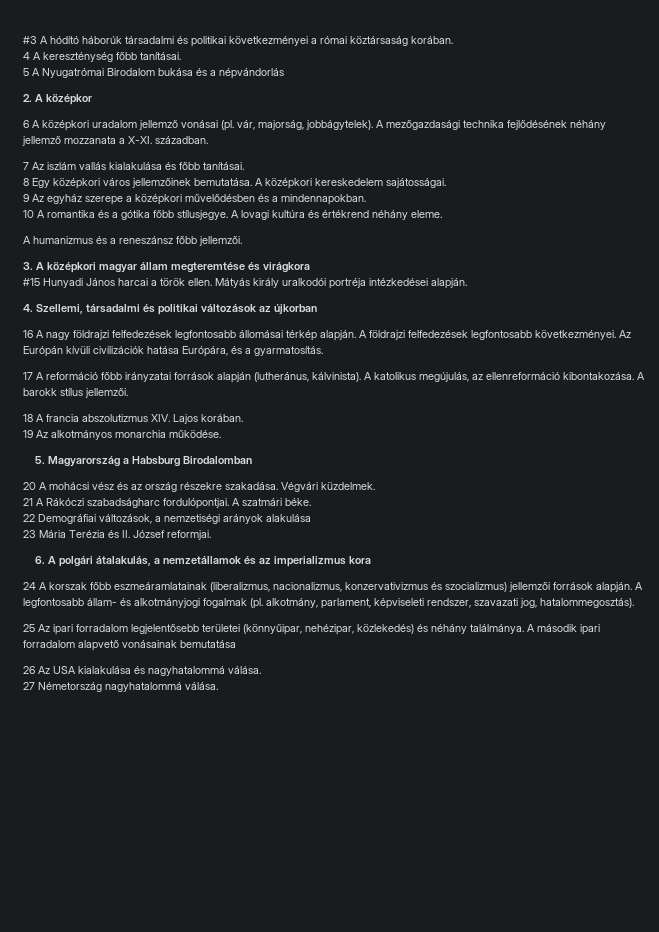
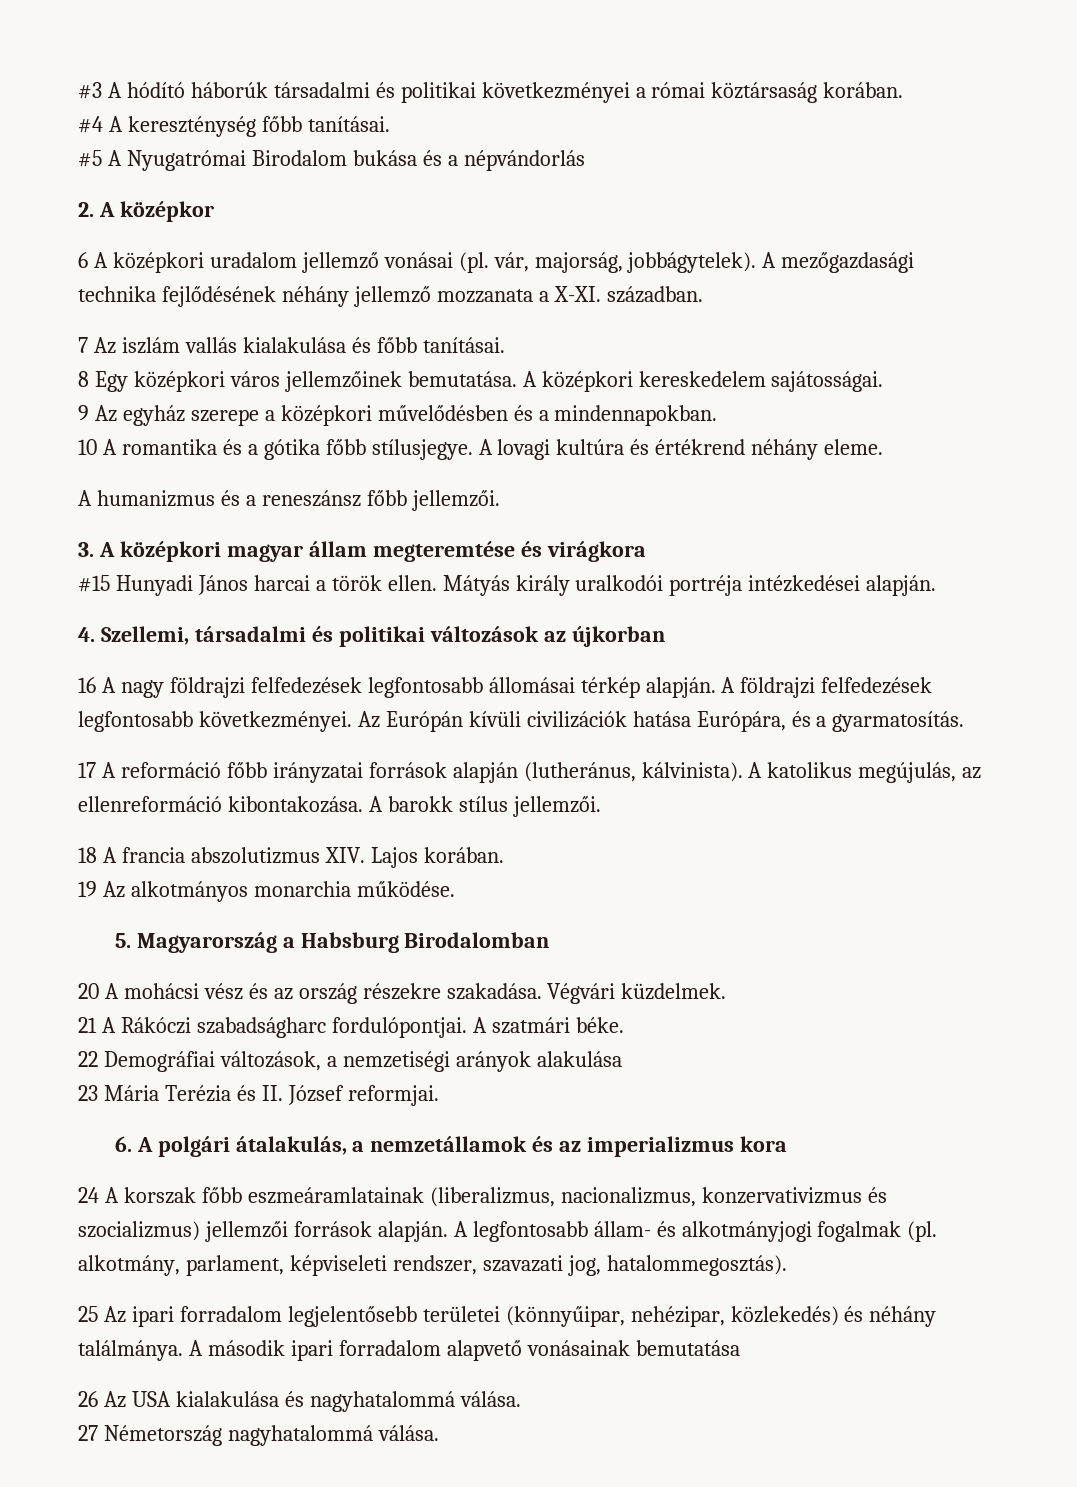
[23,52,30,60] 4 -> [78,116,103,133] #4
[23,68,29,76] 5 -> [78,150,102,167] #5

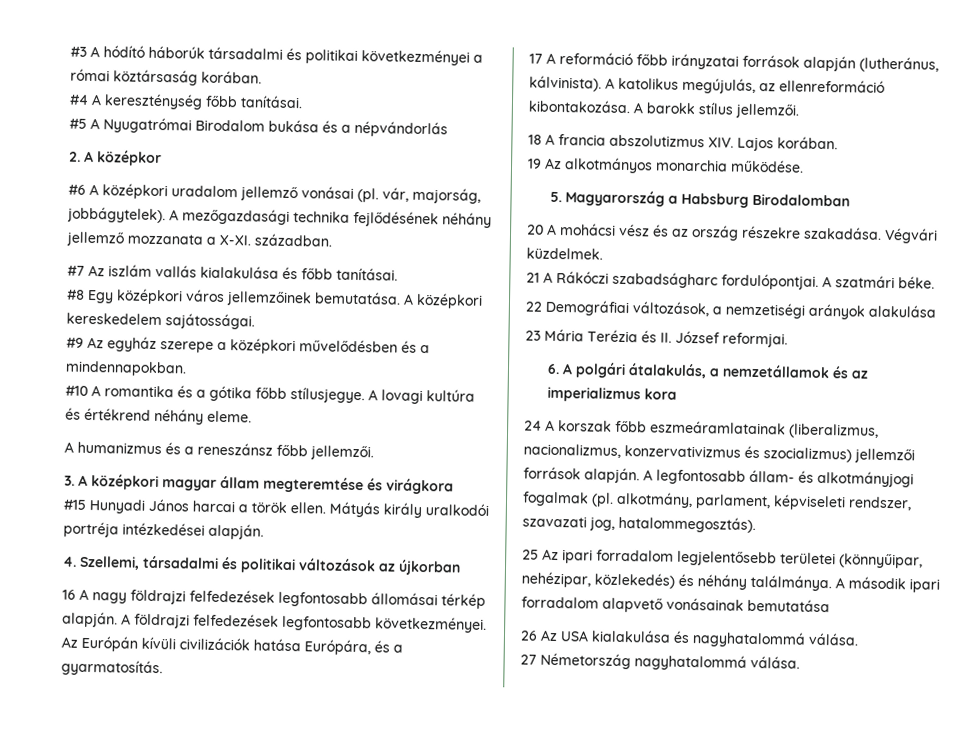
[78,252,88,268] 6 -> [68,184,86,195] #6
[78,337,88,353] 7 -> [67,265,85,276] #7
[78,371,89,387] 8 -> [66,289,85,300] #8
[78,405,89,421] 9 -> [66,337,84,348] #9
[78,439,97,455] 10 -> [65,385,88,396] #10

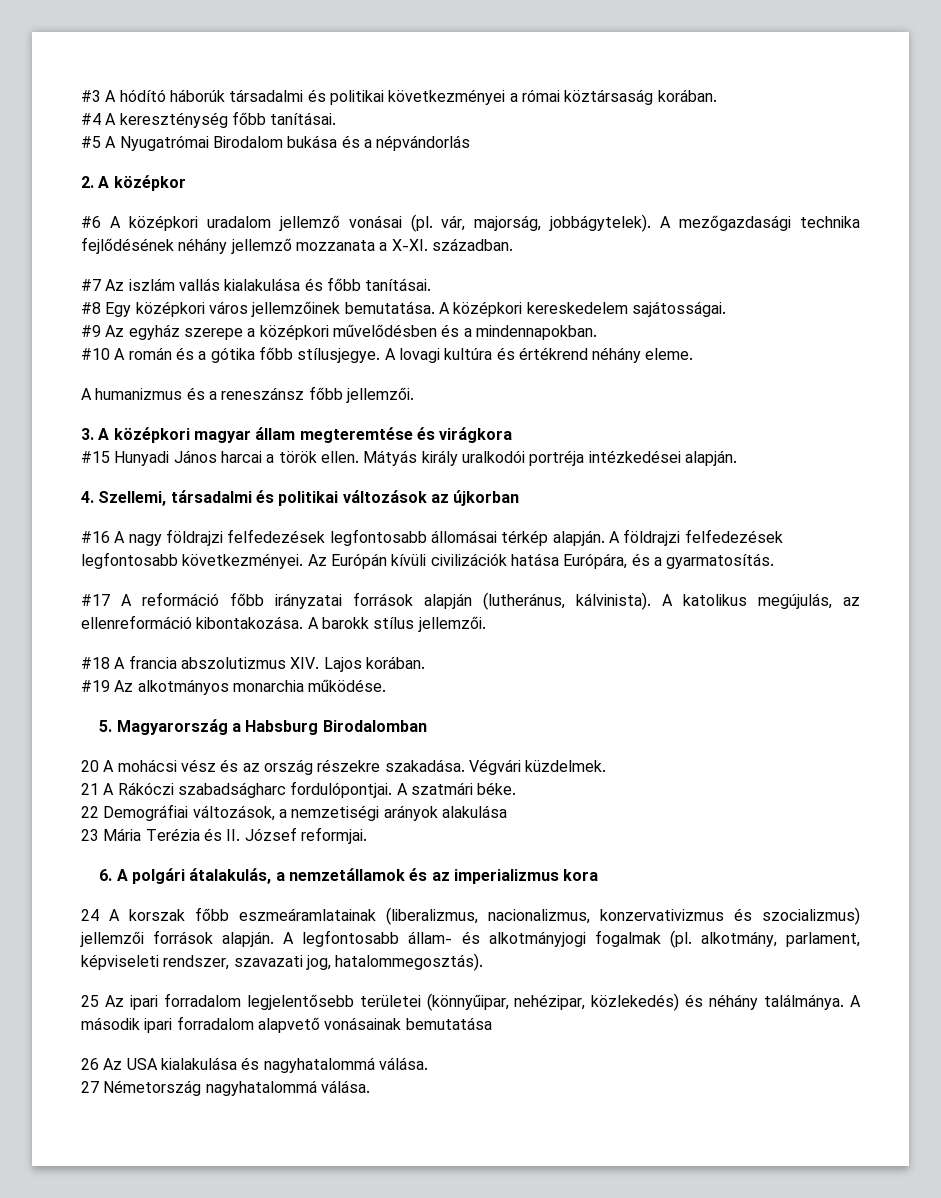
[104,385,174,398] romantika -> [128,347,172,360] román
[62,589,76,600] 16 -> [81,531,110,543] #16
[529,53,543,64] 17 -> [81,594,110,606] #17
[528,134,542,145] 18 -> [81,657,110,669] #18
[527,158,542,169] 19 -> [81,680,110,692] #19

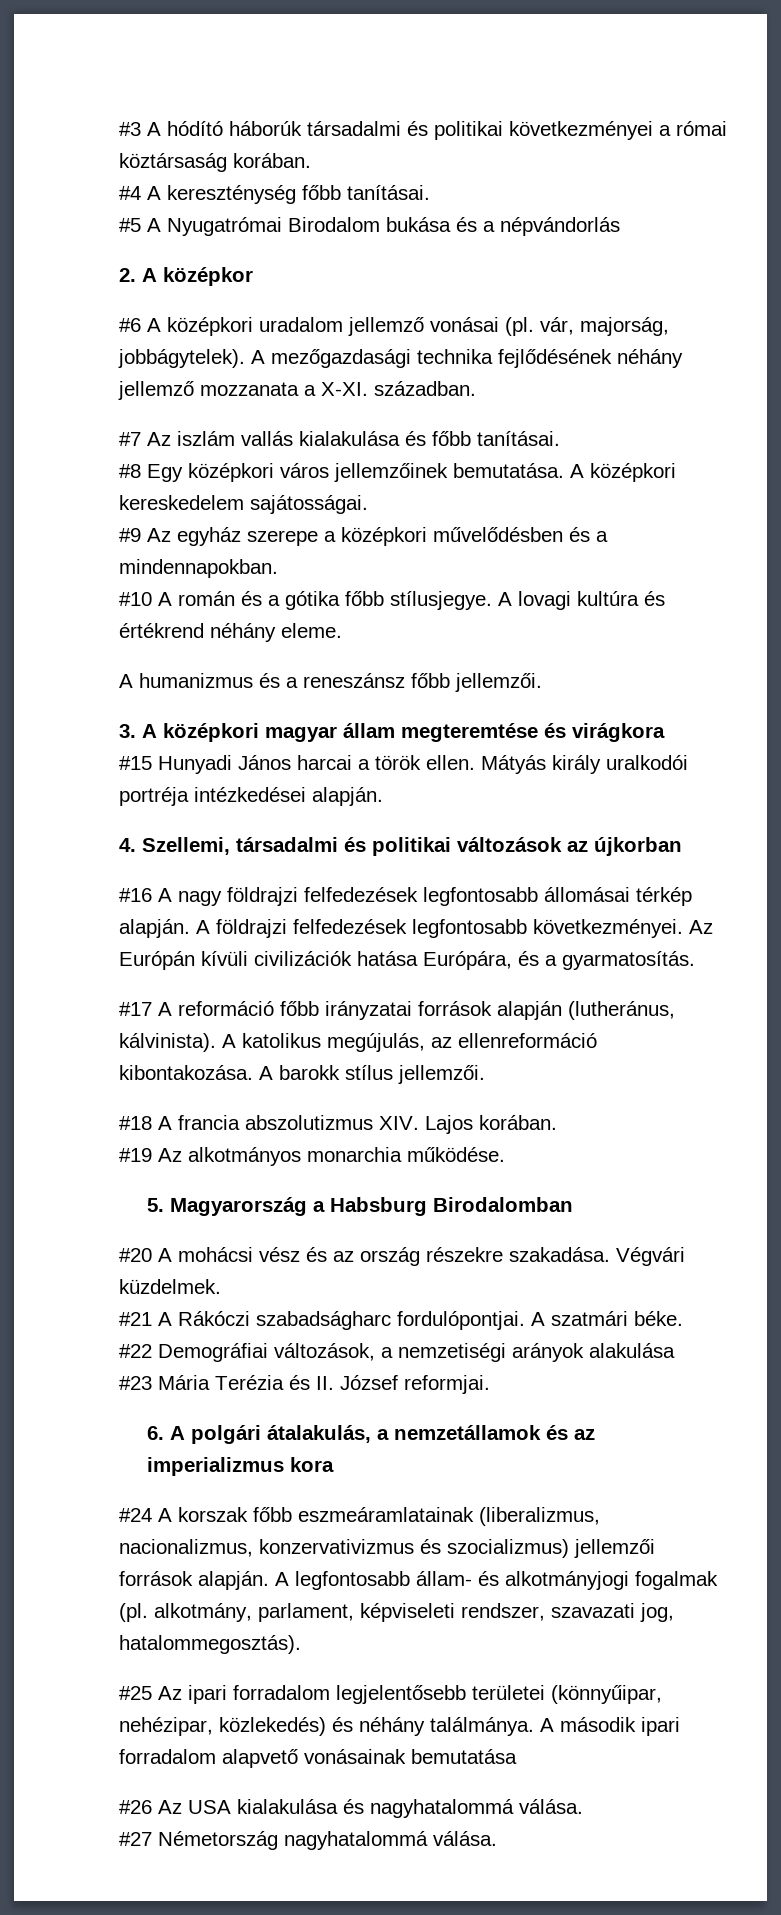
[81,760,99,772] 20 -> [119,1248,152,1262] #20
[81,783,99,795] 21 -> [119,1312,152,1326] #21
[81,806,99,818] 22 -> [119,1344,152,1358] #22
[81,829,99,841] 23 -> [119,1376,152,1390] #23
[81,909,99,921] 24 -> [119,1508,152,1522] #24
[81,995,99,1007] 25 -> [119,1686,152,1700] #25
[81,1058,99,1070] 26 -> [119,1800,152,1814] #26
[81,1081,99,1093] 27 -> [119,1832,152,1846] #27

